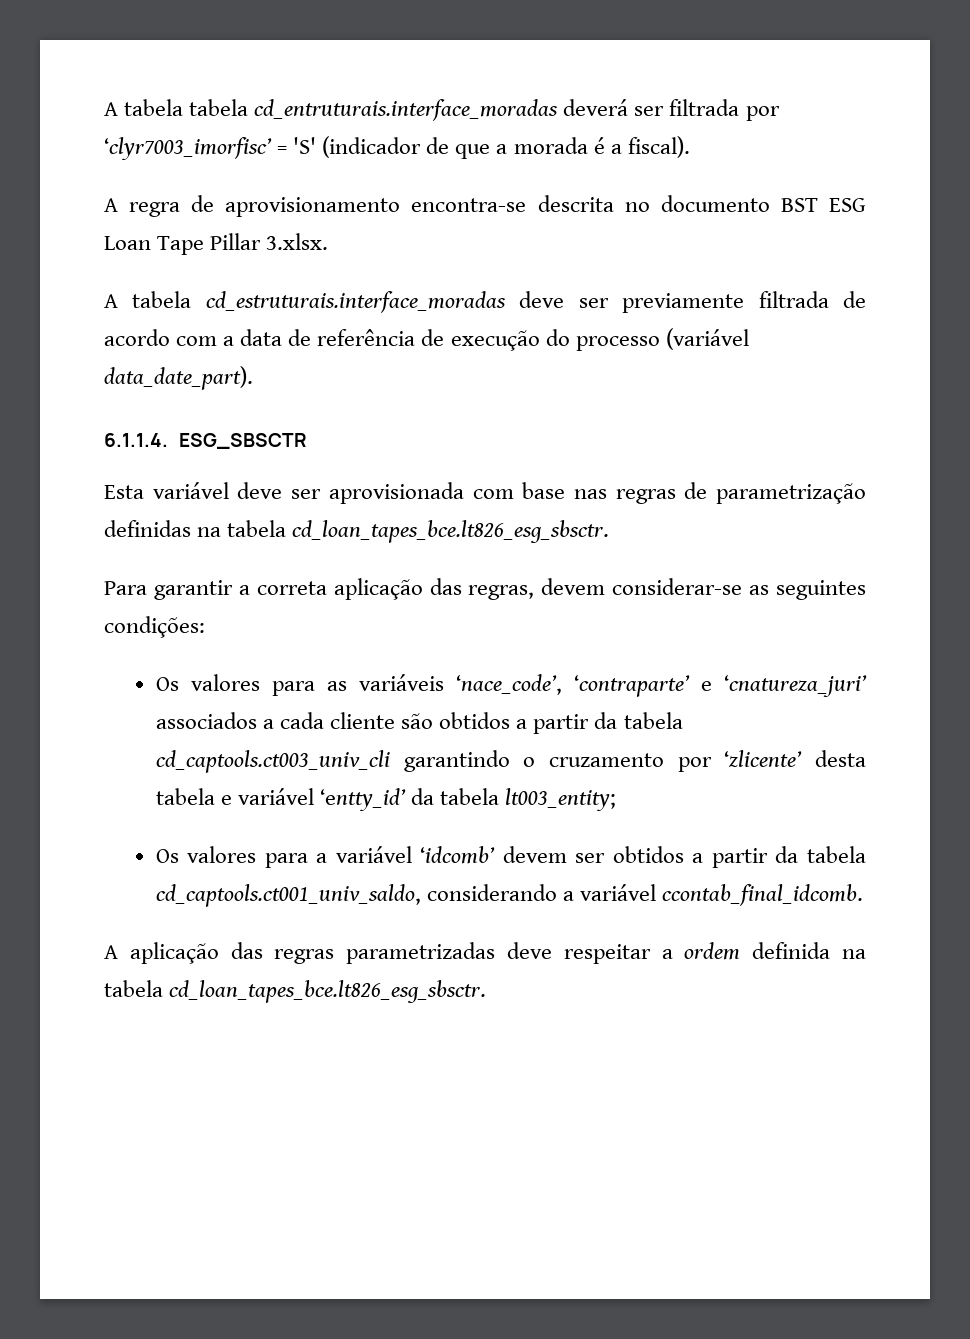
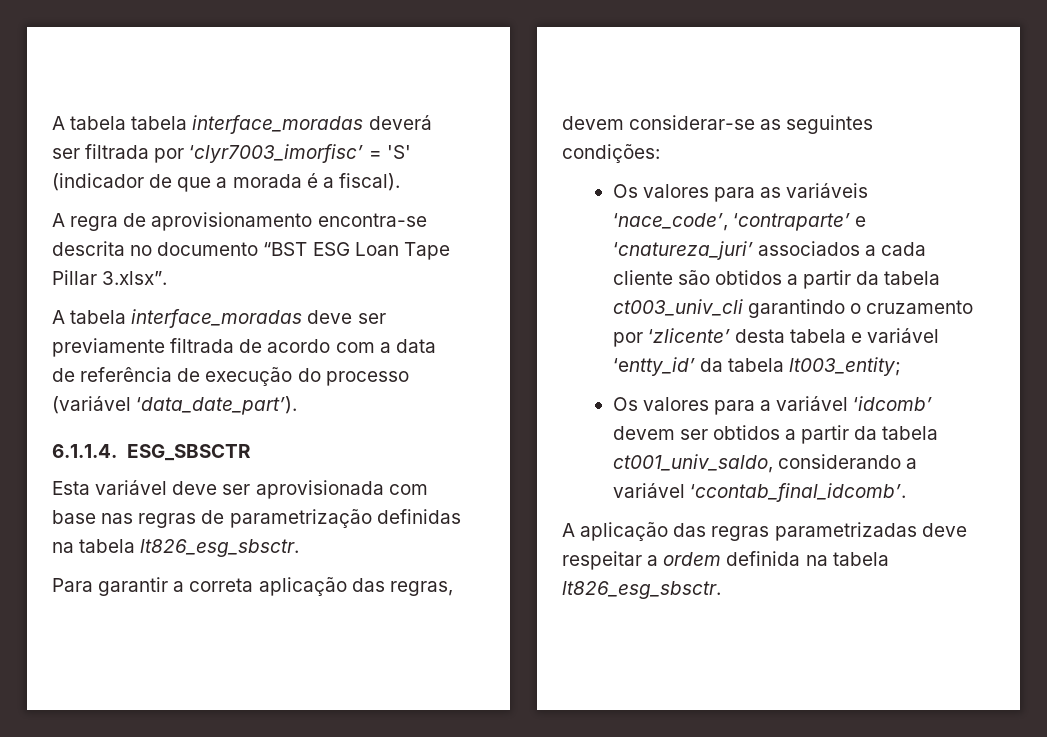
[254,99,559,121] cd_entruturais.interface_moradas -> [192,115,364,134] interface_moradas
[780,198,818,212] BST -> [263,242,308,256] “BST
[266,233,329,250] [104,291,506,313] 3.xlsx. // A tabela cd_estruturais.interface_moradas -> [102,271,168,285] [52,309,303,328] 3.xlsx”. // A tabela interface_moradas
[104,366,253,390] data_date_part). -> [136,396,298,415] ‘data_date_part’).
[292,520,610,543] cd_loan_tapes_bce.lt826_esg_sbsctr. -> [140,539,300,557] lt826_esg_sbsctr.
[155,750,390,773] cd_captools.ct003_univ_cli -> [612,299,743,316] ct003_univ_cli
[155,884,421,907] cd_captools.ct001_univ_saldo, -> [612,454,773,473] ct001_univ_saldo,
[662,884,864,906] ccontab_final_idcomb. -> [689,483,906,502] ‘ccontab_final_idcomb’.
[169,980,487,1003] cd_loan_tapes_bce.lt826_esg_sbsctr. -> [562,581,721,599] lt826_esg_sbsctr.

